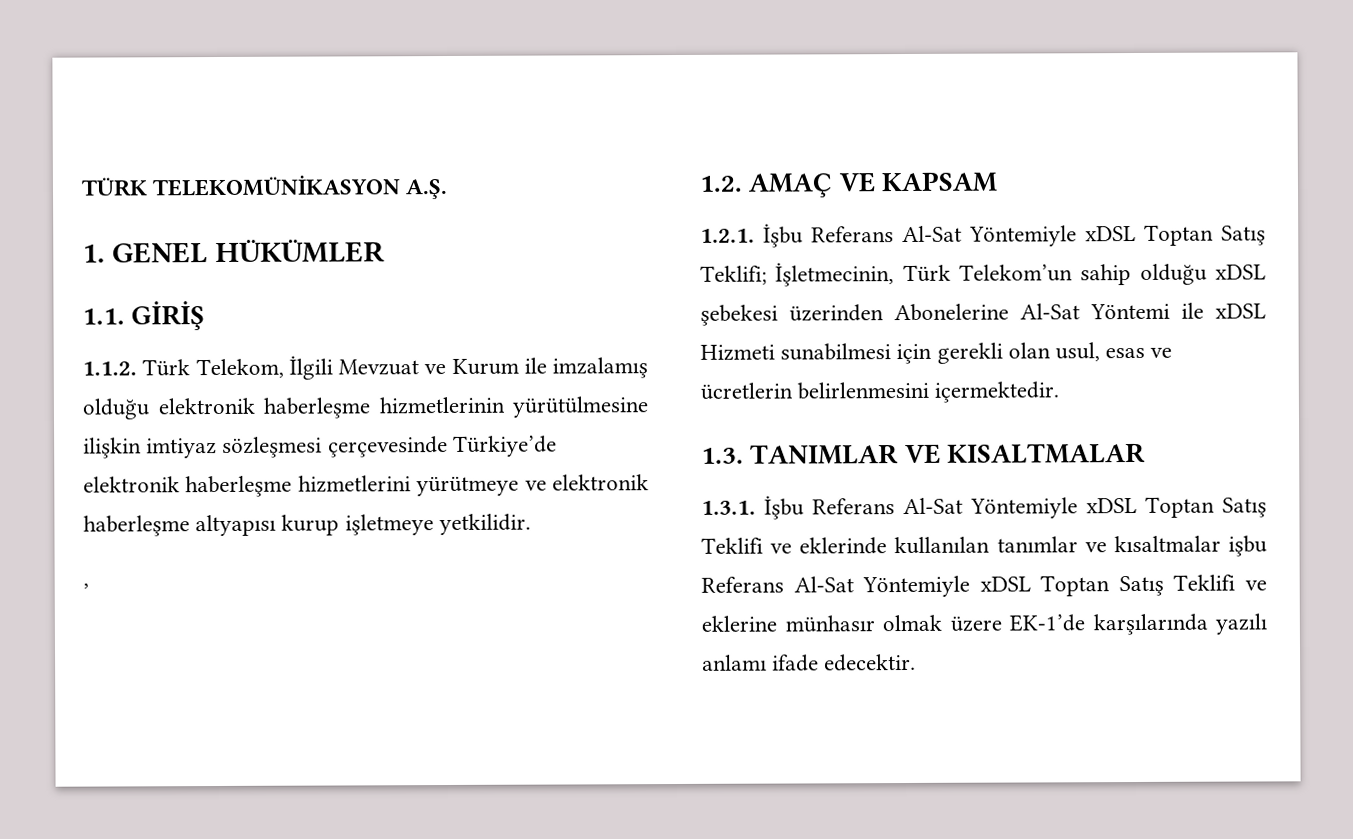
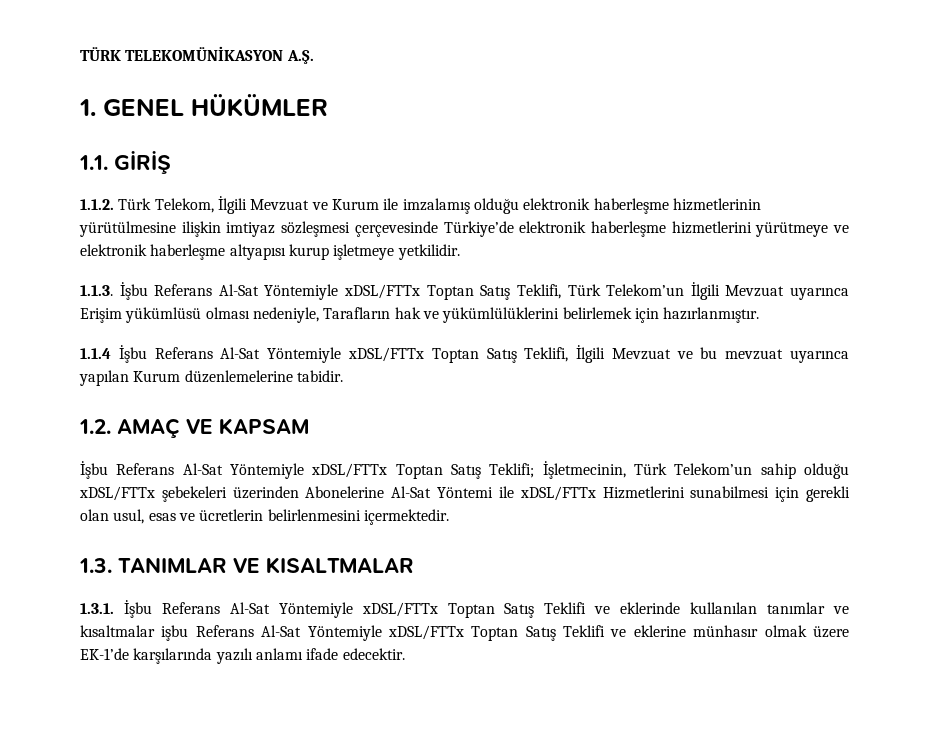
[83,582,89,589] , -> [80,282,850,300] [80,307,760,323] [80,345,850,363] [79,370,343,386] 1.1.3. İşbu Referans Al-Sat Yöntemiyle xDSL/FTTx Toptan Satış Teklifi, Türk Telekom’un İlgili Mevzuat uyarınca Erişim yükümlüsü olması nedeniyle, Tarafların hak ve yükümlülüklerini belirlemek için hazırlanmıştır. // 1.1.4 İşbu Referans Al-Sat Yöntemiyle xDSL/FTTx Toptan Satış Teklifi, İlgili Mevzuat ve bu mevzuat uyarınca yapılan Kurum düzenlemelerine tabidir.
[700,223,1136,248] 1.2.1. İşbu Referans Al-Sat Yöntemiyle xDSL -> [80,461,388,479] İşbu Referans Al-Sat Yöntemiyle xDSL/FTTx
[1215,264,1266,280] [700,304,778,326] xDSL şebekesi -> [79,486,227,502] xDSL/FTTx şebekeleri
[1215,303,1266,319] [700,344,775,361] xDSL Hizmeti -> [519,486,685,501] xDSL/FTTx Hizmetlerini
[1086,497,1137,514] xDSL -> [361,602,438,617] xDSL/FTTx
[979,576,1031,592] xDSL -> [387,625,464,640] xDSL/FTTx

